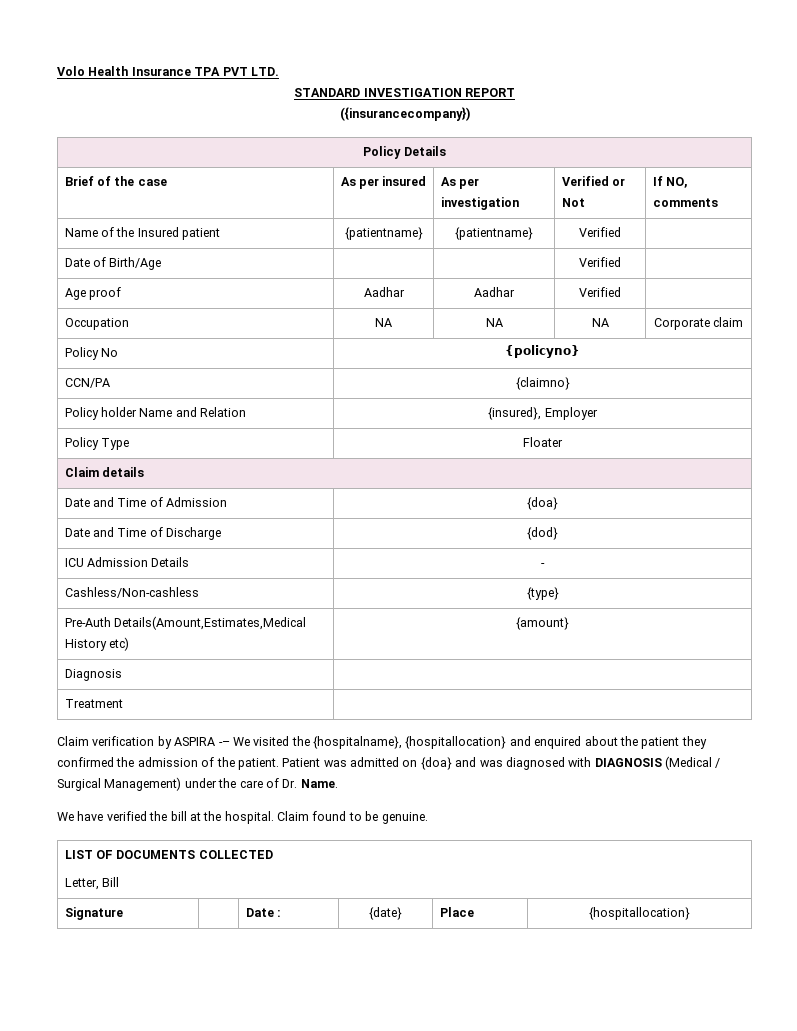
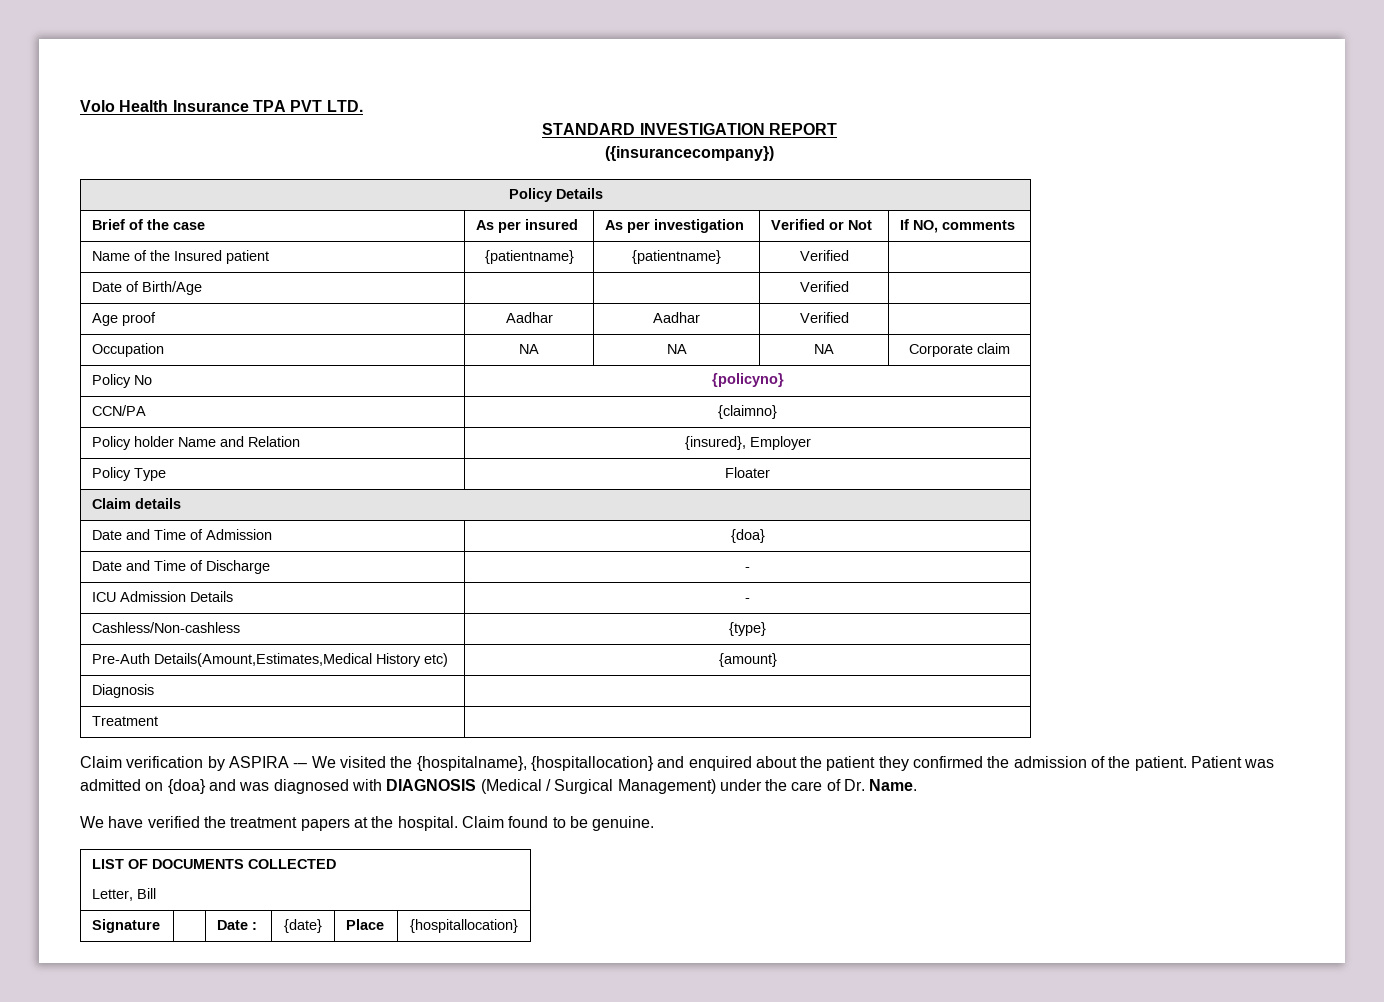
[527,527,558,540] {dod} -> [745,567,750,571] -
[170,811,187,821] bill -> [230,817,350,831] treatment papers

